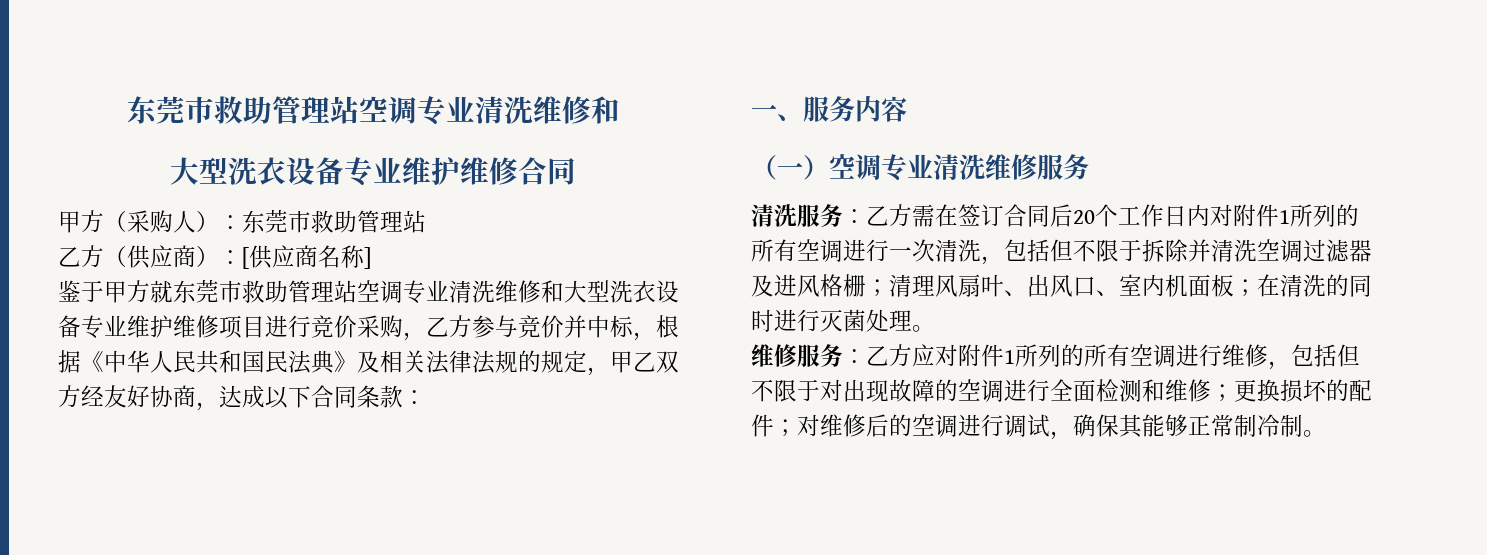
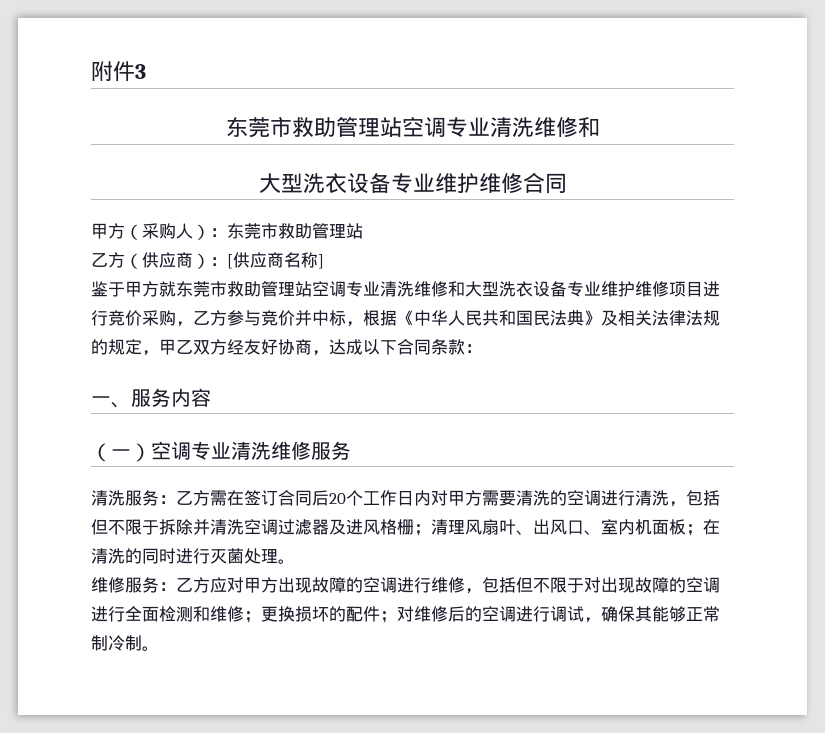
(126, 110) none -> [91,61,146,81] 附件3 //
[1233,204,1359,227] [751,239,935,262] 附件1所列的所有空调进行一次 -> [448,490,635,506] 甲方需要清洗的空调进行
[958,344,1130,367] 附件1所列的所有 -> [244,577,363,593] 甲方出现故障的

